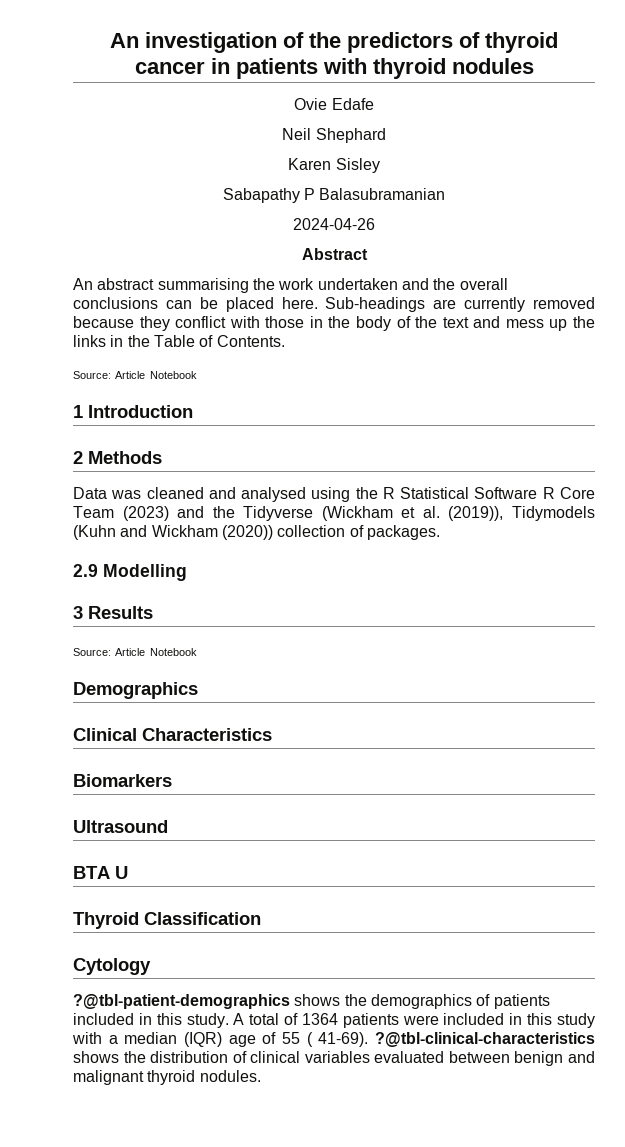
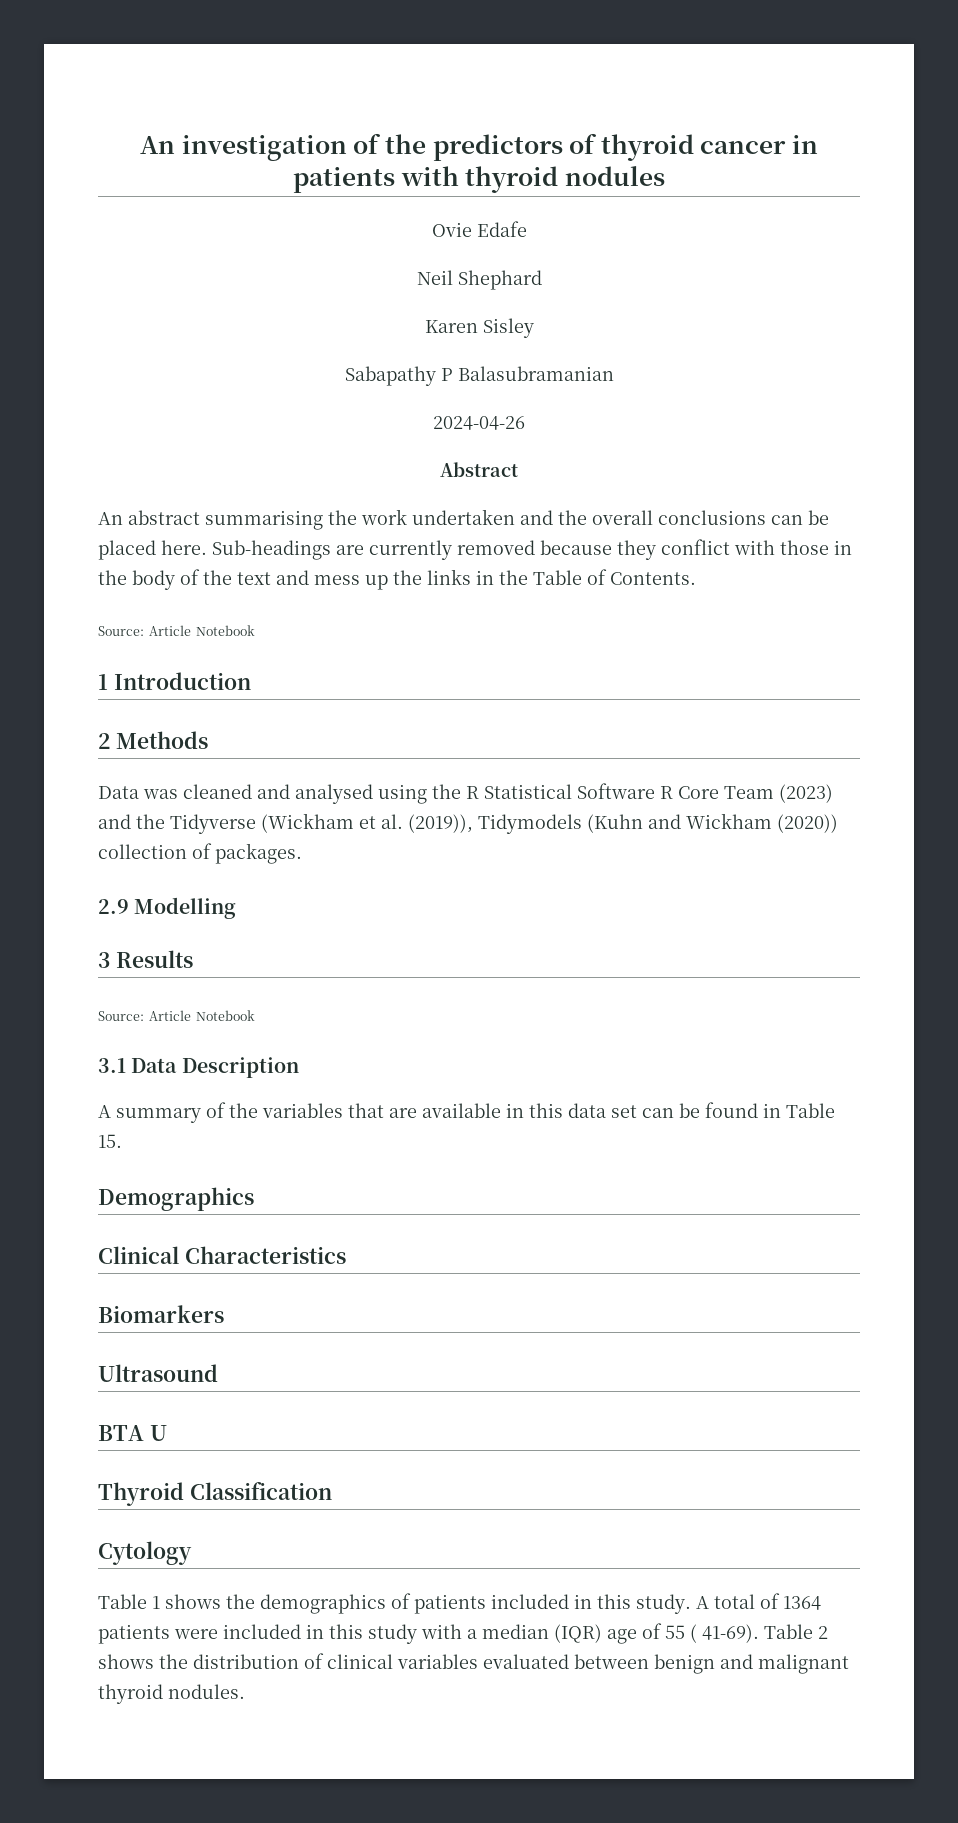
(197, 652) none -> [98,1057,299,1078] [98,1102,835,1123] [98,1134,122,1148] // 3.1 Data Description // A summary of the variables that are available in this data set can be found in Table 15.
[73,994,290,1009] ?@tbl-patient-demographics -> [98,1594,160,1609] Table 1
[374,1032,595,1047] ?@tbl-clinical-characteristics -> [764,1624,828,1639] Table 2

